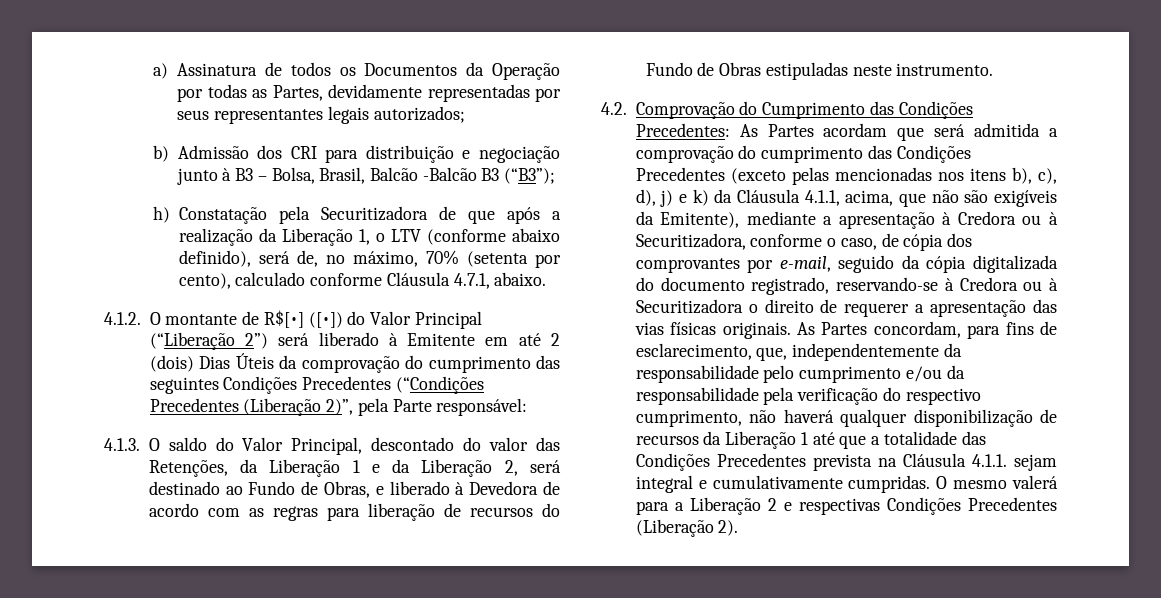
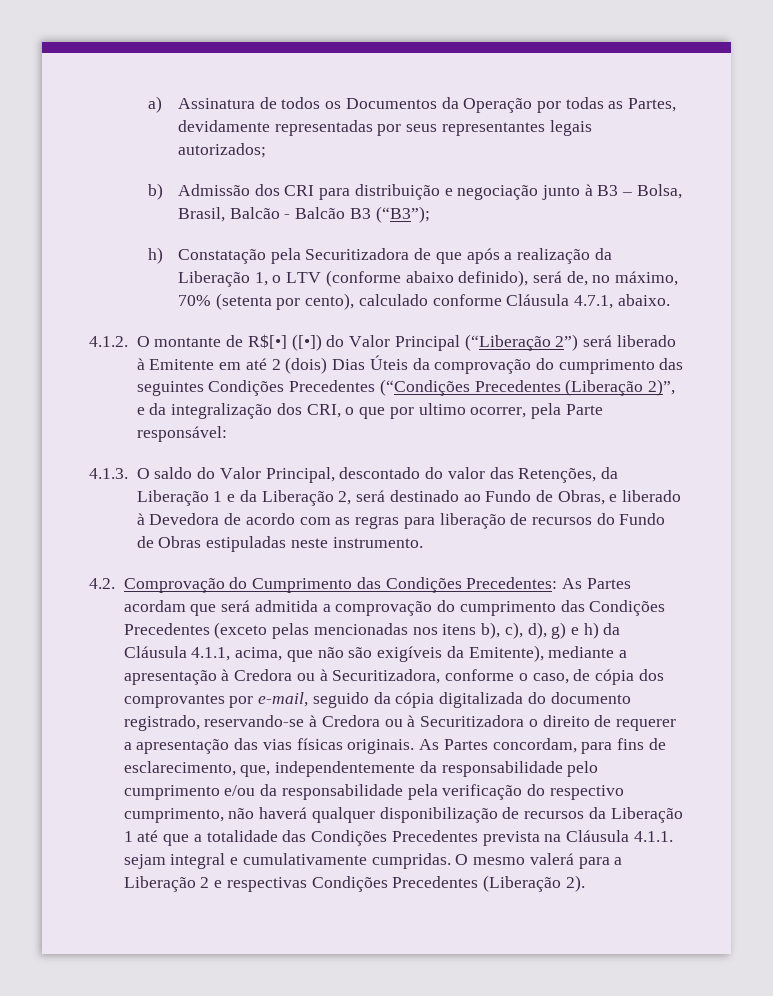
[422,167,477,181] -Balcão -> [284,207,346,219] - Balcão
(354, 407) none -> [136,403,527,419] e da integralização dos CRI, o que por ultimo ocorrer,
[660,189,709,207] j) e k) -> [551,622,599,639] g) e h)

